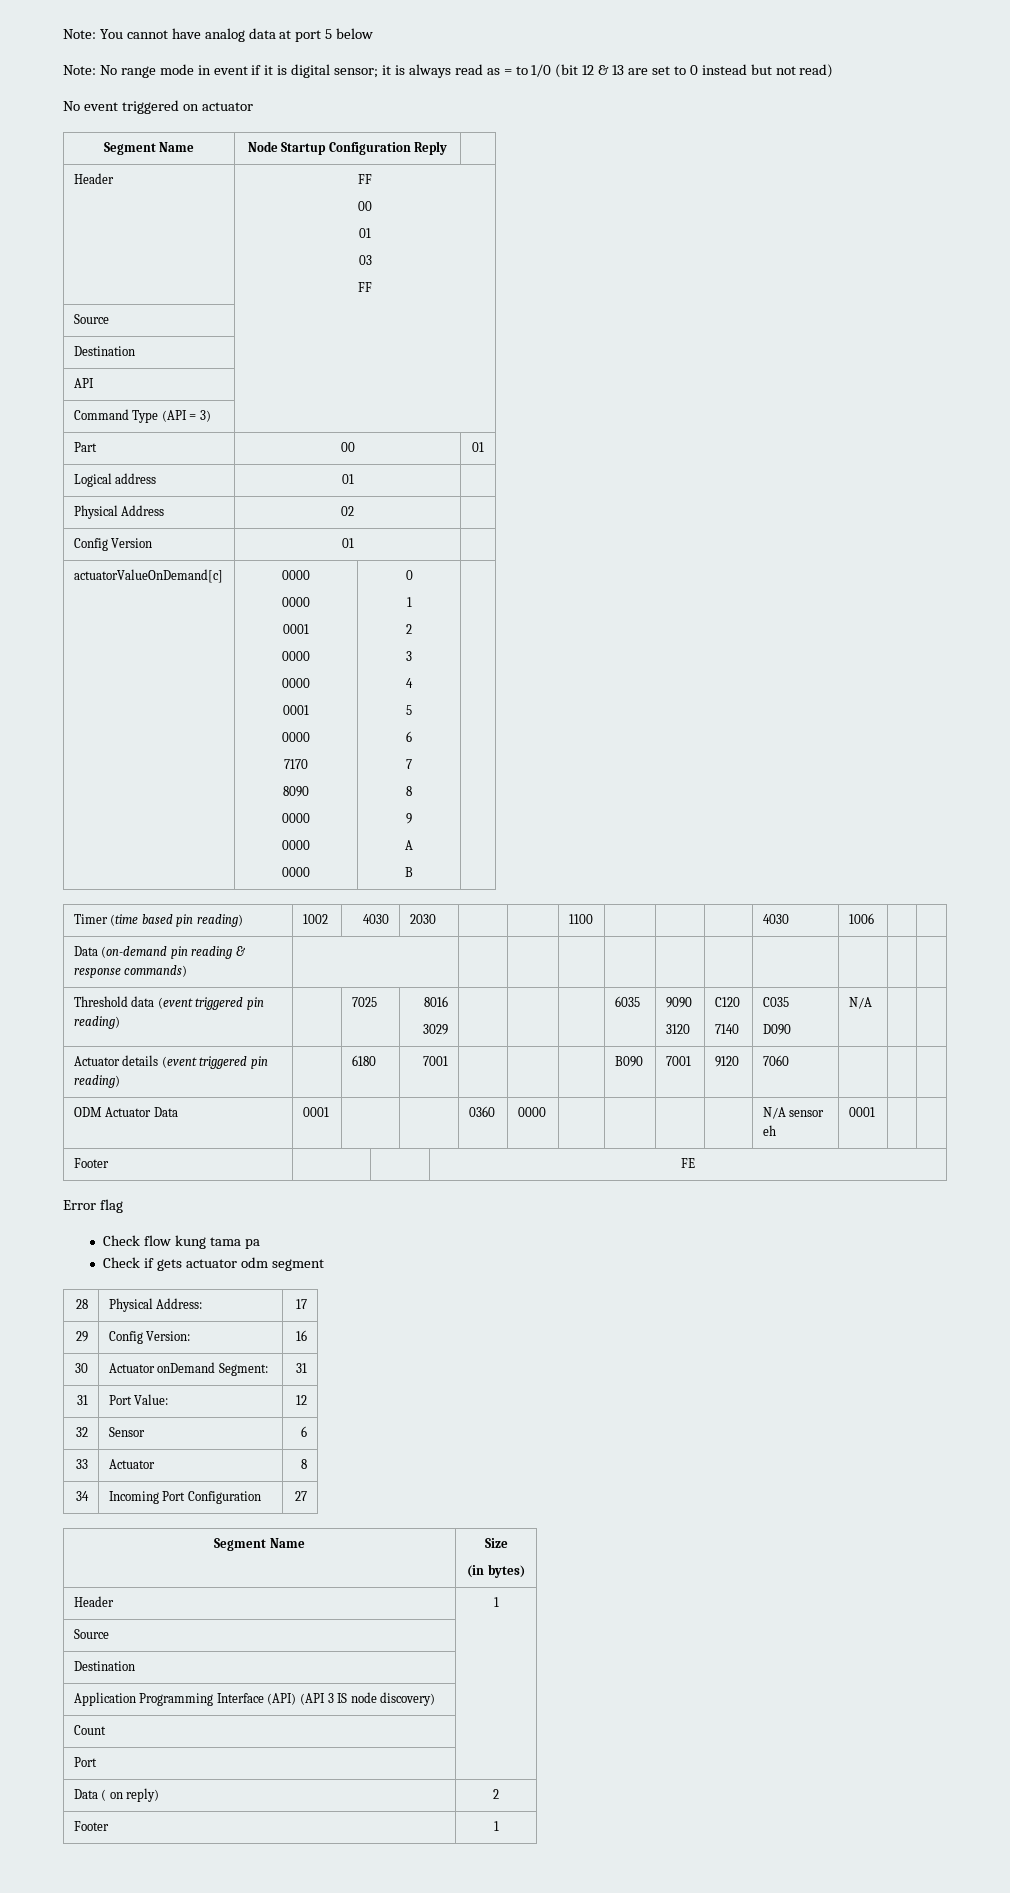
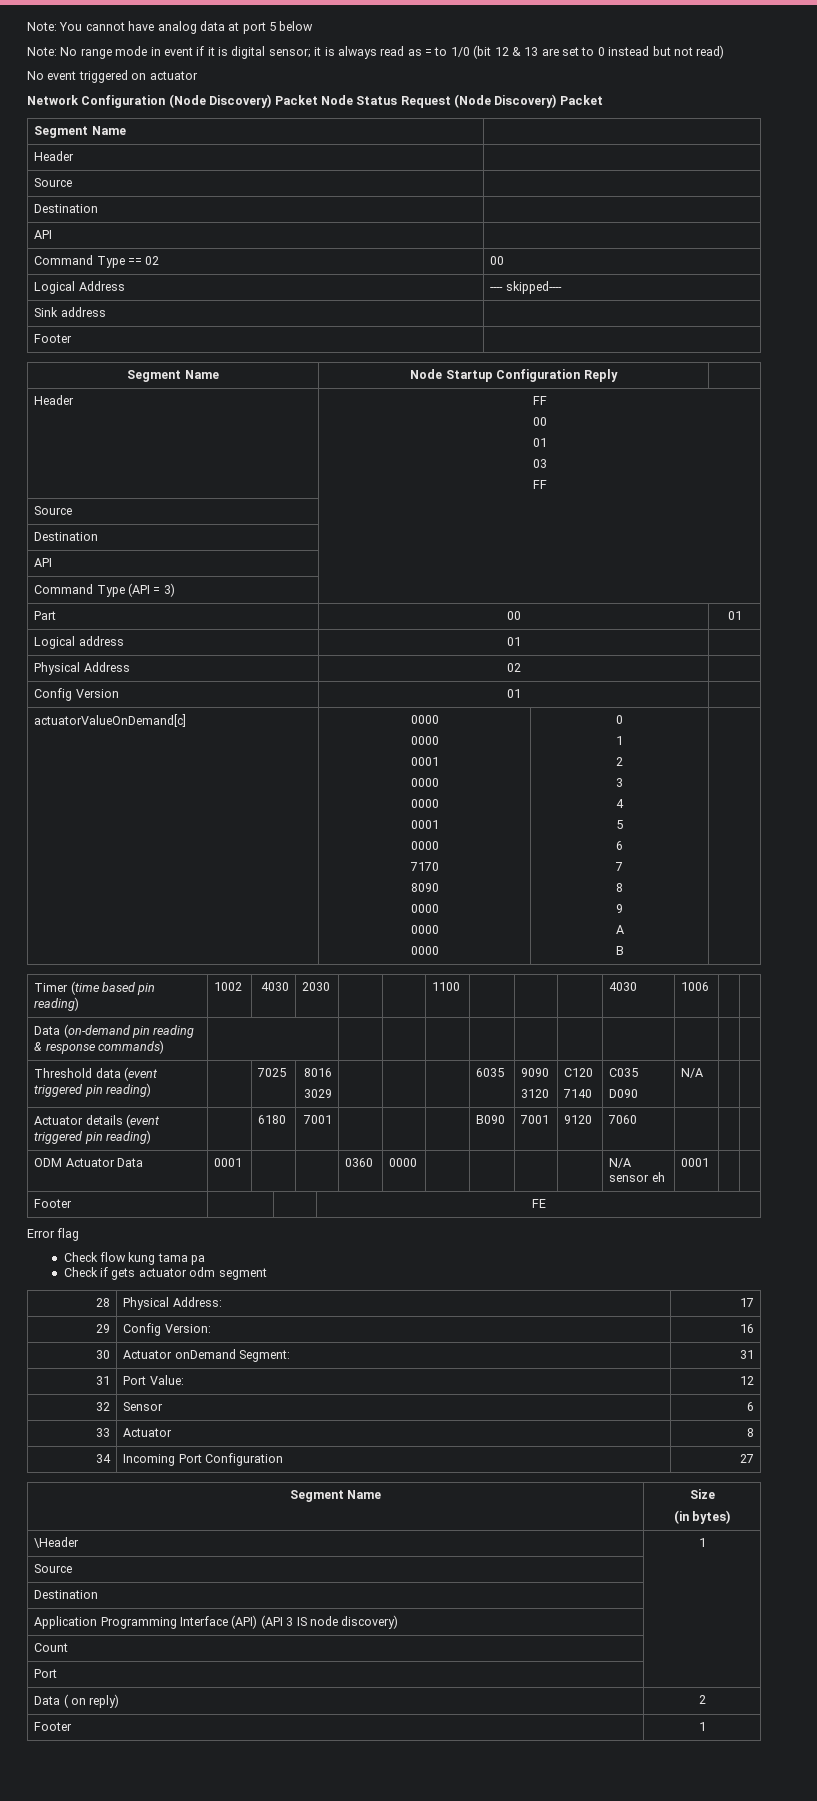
(253, 106) none -> [27,94,603,108] [34,126,126,138] [34,151,75,161] [34,178,73,187] [34,204,99,213] [34,230,53,239] [34,255,160,268] [490,256,505,265] [34,281,125,294] [490,281,562,294] [34,307,106,317] [34,334,73,343] // Network Configuration (Node Discovery) Packet Node Status Request (Node Discovery) Packet // Segment Name | // Header | // Source | // Destination | // API | // Command Type == 02 | 00 // Logical Address | ---- skipped---- // Sink address | // Footer |
[73,1596,114,1607] Header -> [34,1537,80,1548] \Header

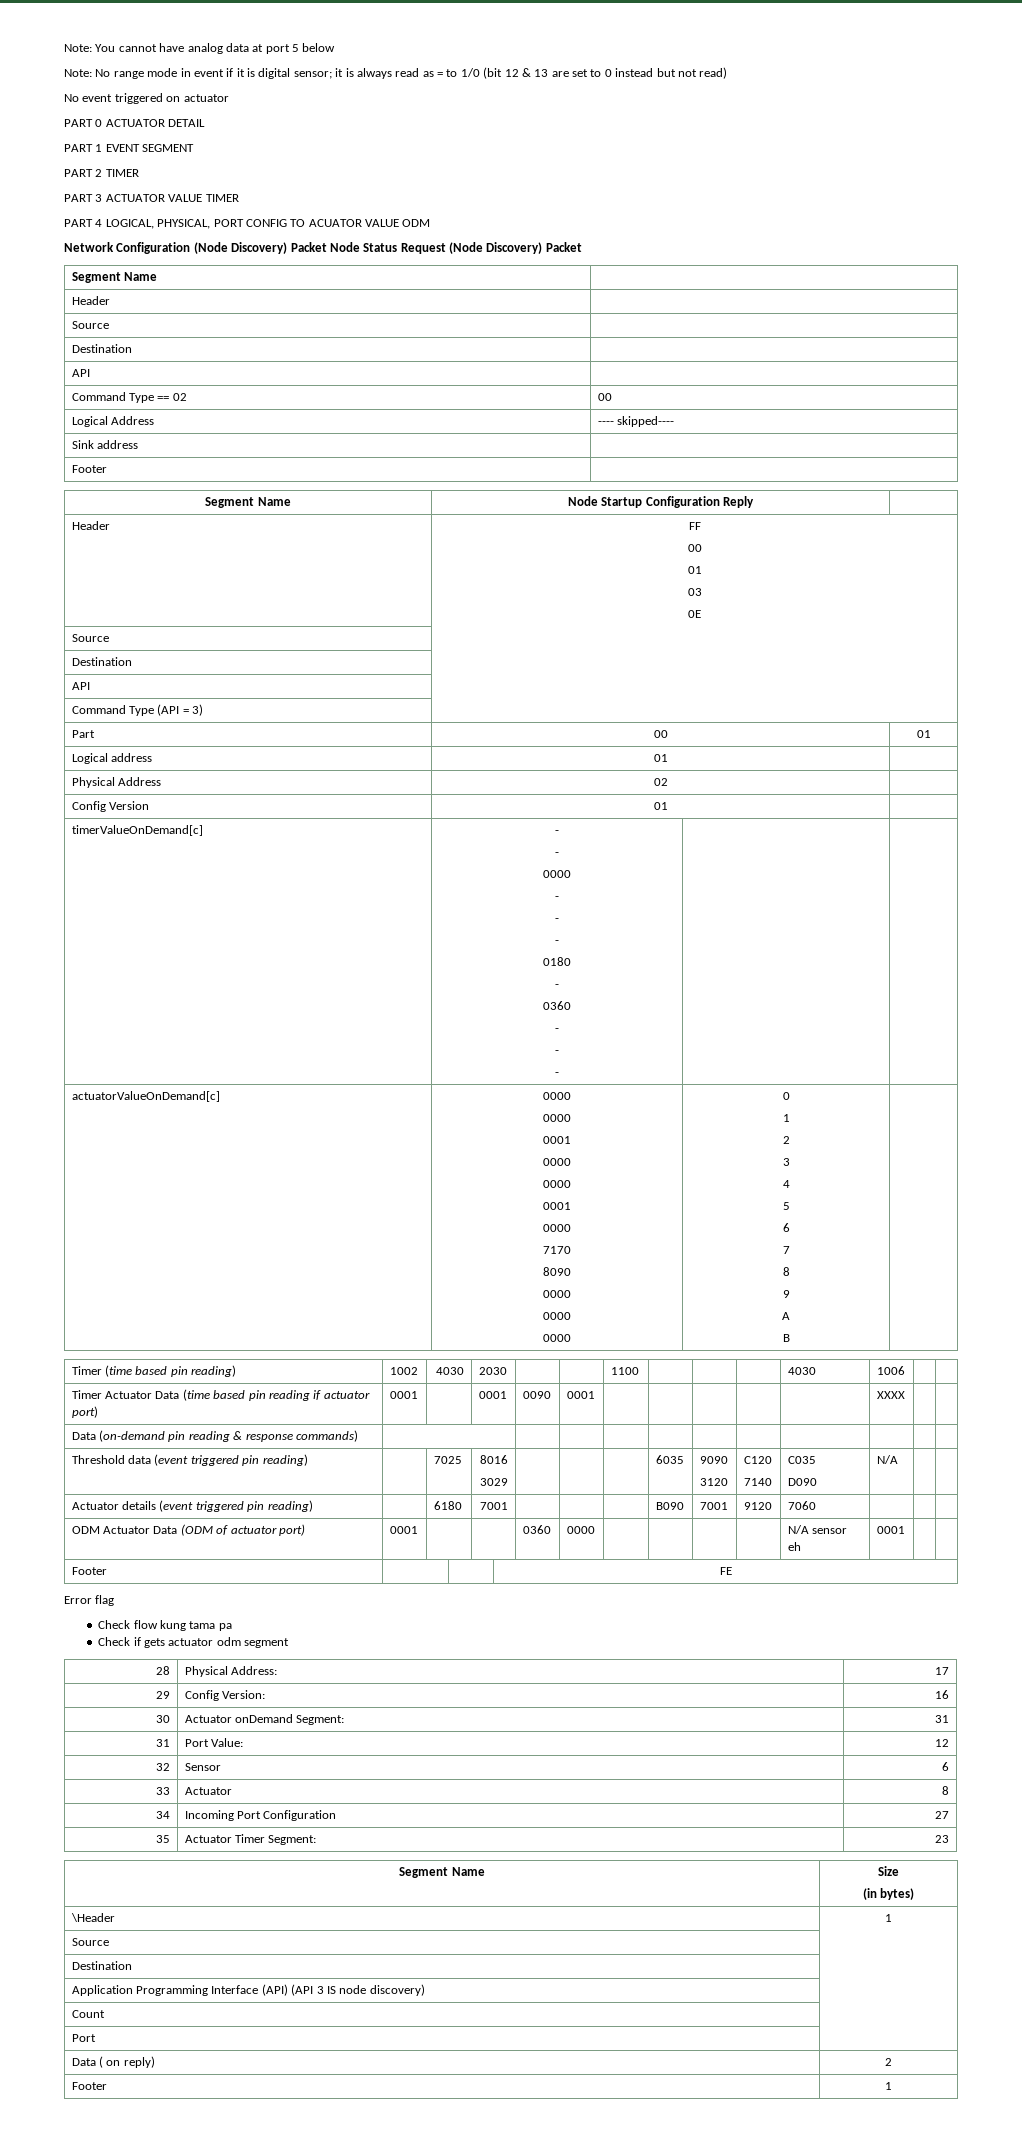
(198, 75) none -> [64,119,206,127] [64,144,195,152] [64,169,139,177] [64,194,239,202] [64,219,431,229] // PART 0 ACTUATOR DETAIL // PART 1 EVENT SEGMENT // PART 2 TIMER // PART 3 ACTUATOR VALUE TIMER // PART 4 LOGICAL, PHYSICAL, PORT CONFIG TO ACUATOR VALUE ODM
[532,480,547,489] FF -> [688,610,701,618] 0E
(521, 693) none -> [71,825,203,836] [555,830,559,834] [555,852,559,856] [543,870,571,878] [555,896,559,900] [555,918,559,922] [555,940,559,944] [543,957,571,966] [555,984,559,988] [543,1001,571,1010] [555,1028,559,1032] [555,1050,559,1054] [555,1072,559,1076] // timerValueOnDemand[c] | - // - // 0000 // - // - // - // 0180 // - // 0360 // - // - // - | |
(710, 986) none -> [71,1389,370,1401] [71,1406,98,1418] [389,1391,418,1399] [478,1391,507,1399] [522,1391,551,1399] [566,1391,595,1399] [876,1391,905,1399] // Timer Actuator Data (time based pin reading if actuator port) | 0001 | | 0001 | 0090 | 0001 | | | | | | XXXX | |
(144, 1162) none -> [180,1524,305,1536] (ODM of actuator port)
(754, 1458) none -> [156,1835,171,1843] [184,1834,317,1845] [935,1835,950,1843] // 35 | Actuator Timer Segment: | 23

